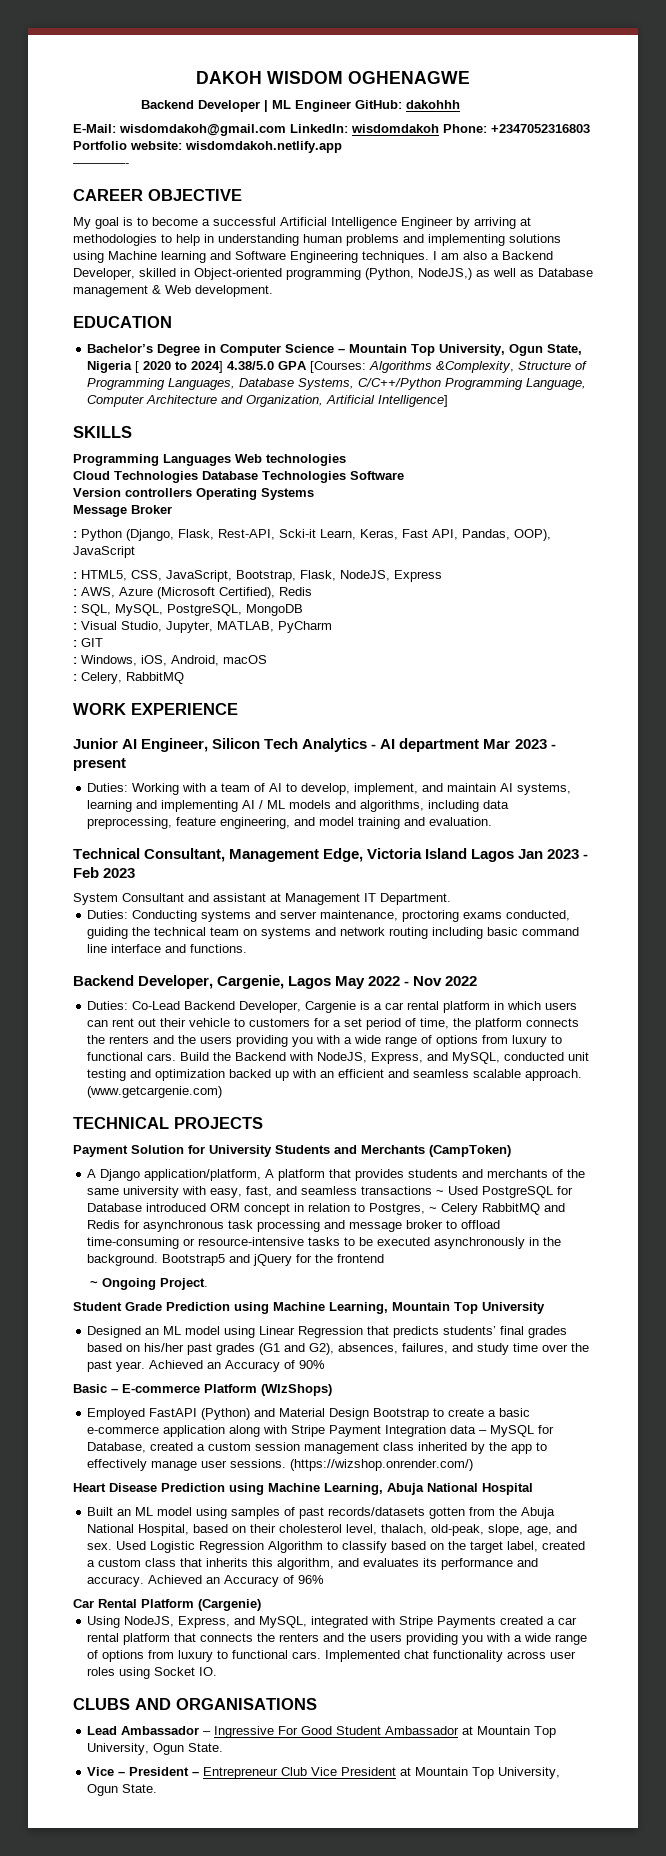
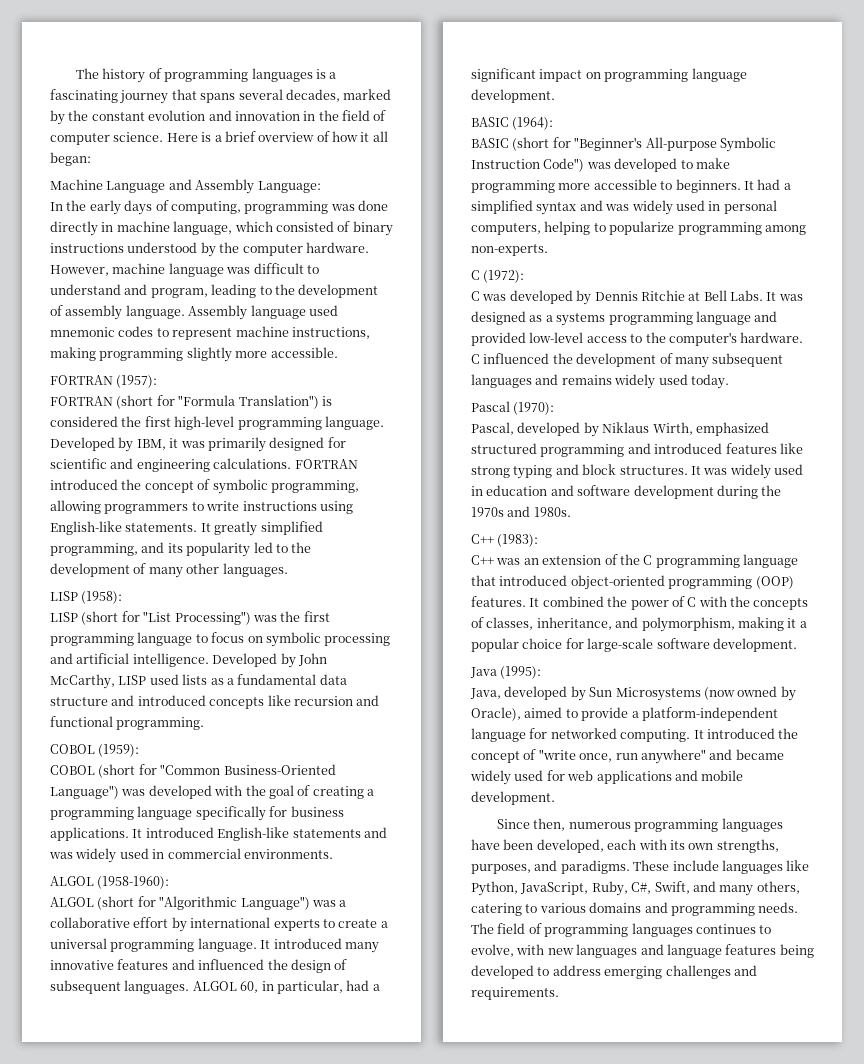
[196,71,470,84] [140,100,460,112] [73,124,590,136] [73,141,342,153] [73,163,129,167] [73,189,242,201] [73,217,531,229] [73,234,561,246] [73,251,553,263] [73,268,593,280] [73,285,273,297] [73,316,172,328] [87,344,583,356] [87,361,588,373] [87,378,587,390] [87,395,449,407] [73,426,132,438] [73,454,346,466] [73,471,404,483] [73,488,314,500] [73,505,172,517] [73,529,551,541] [73,546,135,558] [73,570,442,582] [73,587,312,599] [73,604,303,616] [73,621,332,633] [73,638,103,647] [73,655,267,666] [73,672,184,684] [73,703,238,715] [73,738,556,752] [73,758,126,771] [87,783,572,795] [87,800,510,812] [87,817,493,829] [73,848,589,862] [73,867,136,878] [73,893,451,905] [87,910,571,922] [87,927,580,939] [87,944,248,953] [73,975,478,989] [87,1001,578,1013] [87,1018,580,1030] [87,1035,563,1047] [87,1052,590,1064] [87,1069,583,1081] [87,1086,223,1098] [73,1117,263,1129] [73,1145,511,1157] [87,1169,586,1181] [87,1186,574,1198] [87,1203,566,1215] [87,1220,501,1232] [87,1237,562,1249] [87,1254,385,1266] [89,1278,208,1290] [73,1302,545,1314] [87,1326,568,1338] [87,1343,590,1355] [87,1360,326,1372] [73,1384,332,1396] [87,1408,531,1420] [87,1425,555,1437] [87,1442,548,1454] [87,1459,474,1471] [73,1483,533,1495] [87,1507,556,1519] [87,1524,578,1536] [87,1541,586,1553] [87,1558,539,1570] [87,1575,325,1587] [73,1599,261,1611] [87,1616,578,1628] [87,1633,588,1645] [87,1650,577,1662] [87,1667,218,1679] [73,1698,317,1710] [87,1726,557,1738] [87,1743,224,1755] [87,1767,561,1779] [87,1784,158,1796] DAKOH WISDOM OGHENAGWE // Backend Developer | ML Engineer GitHub: dakohhh // E-Mail: wisdomdakoh@gmail.com LinkedIn: wisdomdakoh Phone: +2347052316803 Portfolio website: wisdomdakoh.netlify.app // ————- // CAREER OBJECTIVE // My goal is to become a successful Artificial Intelligence Engineer by arriving at methodologies to help in understanding human problems and implementing solutions using Machine learning and Software Engineering techniques. I am also a Backend Developer, skilled in Object-oriented programming (Python, NodeJS,) as well as Database management & Web development. // EDUCATION // Bachelor’s Degree in Computer Science – Mountain Top University, Ogun State, Nigeria [ 2020 to 2024] 4.38/5.0 GPA [Courses: Algorithms &Complexity, Structure of Programming Languages, Database Systems, C/C++/Python Programming Language, Computer Architecture and Organization, Artificial Intelligence] // SKILLS // Programming Languages Web technologies // Cloud Technologies Database Technologies Software // Version controllers Operating Systems // Message Broker // : Python (Django, Flask, Rest-API, Scki-it Learn, Keras, Fast API, Pandas, OOP), JavaScript // : HTML5, CSS, JavaScript, Bootstrap, Flask, NodeJS, Express // : AWS, Azure (Microsoft Certified), Redis // : SQL, MySQL, PostgreSQL, MongoDB // : Visual Studio, Jupyter, MATLAB, PyCharm // : GIT // : Windows, iOS, Android, macOS // : Celery, RabbitMQ // WORK EXPERIENCE // Junior AI Engineer, Silicon Tech Analytics - AI department Mar 2023 - present // Duties: Working with a team of AI to develop, implement, and maintain AI systems, learning and implementing AI / ML models and algorithms, including data preprocessing, feature engineering, and model training and evaluation. // Technical Consultant, Management Edge, Victoria Island Lagos Jan 2023 - Feb 2023 // System Consultant and assistant at Management IT Department. // Duties: Conducting systems and server maintenance, proctoring exams conducted, guiding the technical team on systems and network routing including basic command line interface and functions. // Backend Developer, Cargenie, Lagos May 2022 - Nov 2022 // Duties: Co-Lead Backend Developer, Cargenie is a car rental platform in which users can rent out their vehicle to customers for a set period of time, the platform connects the renters and the users providing you with a wide range of options from luxury to functional cars. Build the Backend with NodeJS, Express, and MySQL, conducted unit testing and optimization backed up with an efficient and seamless scalable approach. (www.getcargenie.com) // TECHNICAL PROJECTS // Payment Solution for University Students and Merchants (CampToken) // A Django application/platform, A platform that provides students and merchants of the same university with easy, fast, and seamless transactions ~ Used PostgreSQL for Database introduced ORM concept in relation to Postgres, ~ Celery RabbitMQ and Redis for asynchronous task processing and message broker to offload time-consuming or resource-intensive tasks to be executed asynchronously in the background. Bootstrap5 and jQuery for the frontend // ~ Ongoing Project. // Student Grade Prediction using Machine Learning, Mountain Top University // Designed an ML model using Linear Regression that predicts students’ final grades based on his/her past grades (G1 and G2), absences, failures, and study time over the past year. Achieved an Accuracy of 90% // Basic – E-commerce Platform (WIzShops) // Employed FastAPI (Python) and Material Design Bootstrap to create a basic e-commerce application along with Stripe Payment Integration data – MySQL for Database, created a custom session management class inherited by the app to effectively manage user sessions. (https://wizshop.onrender.com/) // Heart Disease Prediction using Machine Learning, Abuja National Hospital // Built an ML model using samples of past records/datasets gotten from the Abuja National Hospital, based on their cholesterol level, thalach, old-peak, slope, age, and sex. Used Logistic Regression Algorithm to classify based on the target label, created a custom class that inherits this algorithm, and evaluates its performance and accuracy. Achieved an Accuracy of 96% // Car Rental Platform (Cargenie) // Using NodeJS, Express, and MySQL, integrated with Stripe Payments created a car rental platform that connects the renters and the users providing you with a wide range of options from luxury to functional cars. Implemented chat functionality across user roles using Socket IO. // CLUBS AND ORGANISATIONS // Lead Ambassador – Ingressive For Good Student Ambassador at Mountain Top University, Ogun State. // Vice – President – Entrepreneur Club Vice President at Mountain Top University, Ogun State. -> [76,68,337,83] [50,89,392,104] [50,110,387,125] [50,131,388,145] [50,152,91,166] [50,179,321,194] [50,200,388,215] [50,221,393,236] [50,242,369,257] [50,263,319,277] [50,284,379,298] [50,305,338,320] [50,326,370,340] [50,347,338,362] [50,375,158,388] [50,395,332,409] [50,416,384,430] [50,437,346,452] [50,458,358,472] [50,479,359,494] [50,500,353,514] [50,521,323,536] [50,542,312,557] [50,563,288,578] [50,591,123,604] [50,611,330,625] [50,632,391,647] [50,653,327,668] [50,674,347,689] [50,695,380,709] [50,716,205,730] [50,744,140,757] [50,764,336,778] [50,785,374,799] [50,806,344,821] [50,827,387,841] [49,848,333,863] [50,876,170,889] [50,896,347,910] [50,917,388,932] [50,938,379,953] [50,959,348,973] [50,980,380,994] [471,68,747,82] [471,89,555,103] [471,117,554,130] [471,137,776,152] [471,158,730,172] [471,179,791,193] [471,200,777,215] [471,221,806,235] [471,244,548,256] [471,270,525,283] [471,290,803,305] [471,311,778,326] [471,332,804,346] [471,353,784,368] [471,374,729,389] [471,401,555,415] [471,422,769,437] [471,443,803,457] [471,464,803,479] [471,485,782,499] [471,506,571,517] [471,534,539,547] [471,554,798,568] [471,575,794,590] [471,596,809,610] [471,617,807,632] [471,638,797,652] [470,666,542,679] [470,686,796,701] [471,707,778,721] [471,728,799,742] [471,749,784,764] [470,770,744,785] [471,791,555,805] [497,818,783,832] [471,839,779,853] [471,860,810,874] [471,881,800,896] [471,902,799,916] [471,923,772,937] [471,944,814,958] [471,965,757,979] [471,987,559,1000] The history of programming languages is a fascinating journey that spans several decades, marked by the constant evolution and innovation in the field of computer science. Here is a brief overview of how it all began: // Machine Language and Assembly Language: // In the early days of computing, programming was done directly in machine language, which consisted of binary instructions understood by the computer hardware. However, machine language was difficult to understand and program, leading to the development of assembly language. Assembly language used mnemonic codes to represent machine instructions, making programming slightly more accessible. // FORTRAN (1957): // FORTRAN (short for "Formula Translation") is considered the first high-level programming language. Developed by IBM, it was primarily designed for scientific and engineering calculations. FORTRAN introduced the concept of symbolic programming, allowing programmers to write instructions using English-like statements. It greatly simplified programming, and its popularity led to the development of many other languages. // LISP (1958): // LISP (short for "List Processing") was the first programming language to focus on symbolic processing and artificial intelligence. Developed by John McCarthy, LISP used lists as a fundamental data structure and introduced concepts like recursion and functional programming. // COBOL (1959): // COBOL (short for "Common Business-Oriented Language") was developed with the goal of creating a programming language specifically for business applications. It introduced English-like statements and was widely used in commercial environments. // ALGOL (1958-1960): // ALGOL (short for "Algorithmic Language") was a collaborative effort by international experts to create a universal programming language. It introduced many innovative features and influenced the design of subsequent languages. ALGOL 60, in particular, had a significant impact on programming language development. // BASIC (1964): // BASIC (short for "Beginner's All-purpose Symbolic Instruction Code") was developed to make programming more accessible to beginners. It had a simplified syntax and was widely used in personal computers, helping to popularize programming among non-experts. // C (1972): // C was developed by Dennis Ritchie at Bell Labs. It was designed as a systems programming language and provided low-level access to the computer's hardware. C influenced the development of many subsequent languages and remains widely used today. // Pascal (1970): // Pascal, developed by Niklaus Wirth, emphasized structured programming and introduced features like strong typing and block structures. It was widely used in education and software development during the 1970s and 1980s. // C++ (1983): // C++ was an extension of the C programming language that introduced object-oriented programming (OOP) features. It combined the power of C with the concepts of classes, inheritance, and polymorphism, making it a popular choice for large-scale software development. // Java (1995): // Java, developed by Sun Microsystems (now owned by Oracle), aimed to provide a platform-independent language for networked computing. It introduced the concept of "write once, run anywhere" and became widely used for web applications and mobile development. // Since then, numerous programming languages have been developed, each with its own strengths, purposes, and paradigms. These include languages like Python, JavaScript, Ruby, C#, Swift, and many others, catering to various domains and programming needs. The field of programming languages continues to evolve, with new languages and language features being developed to address emerging challenges and requirements.

